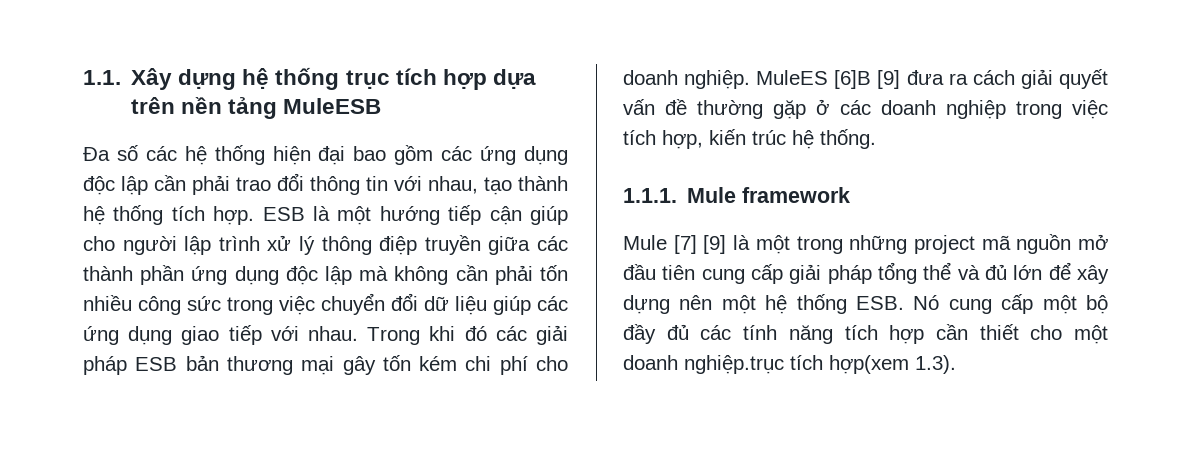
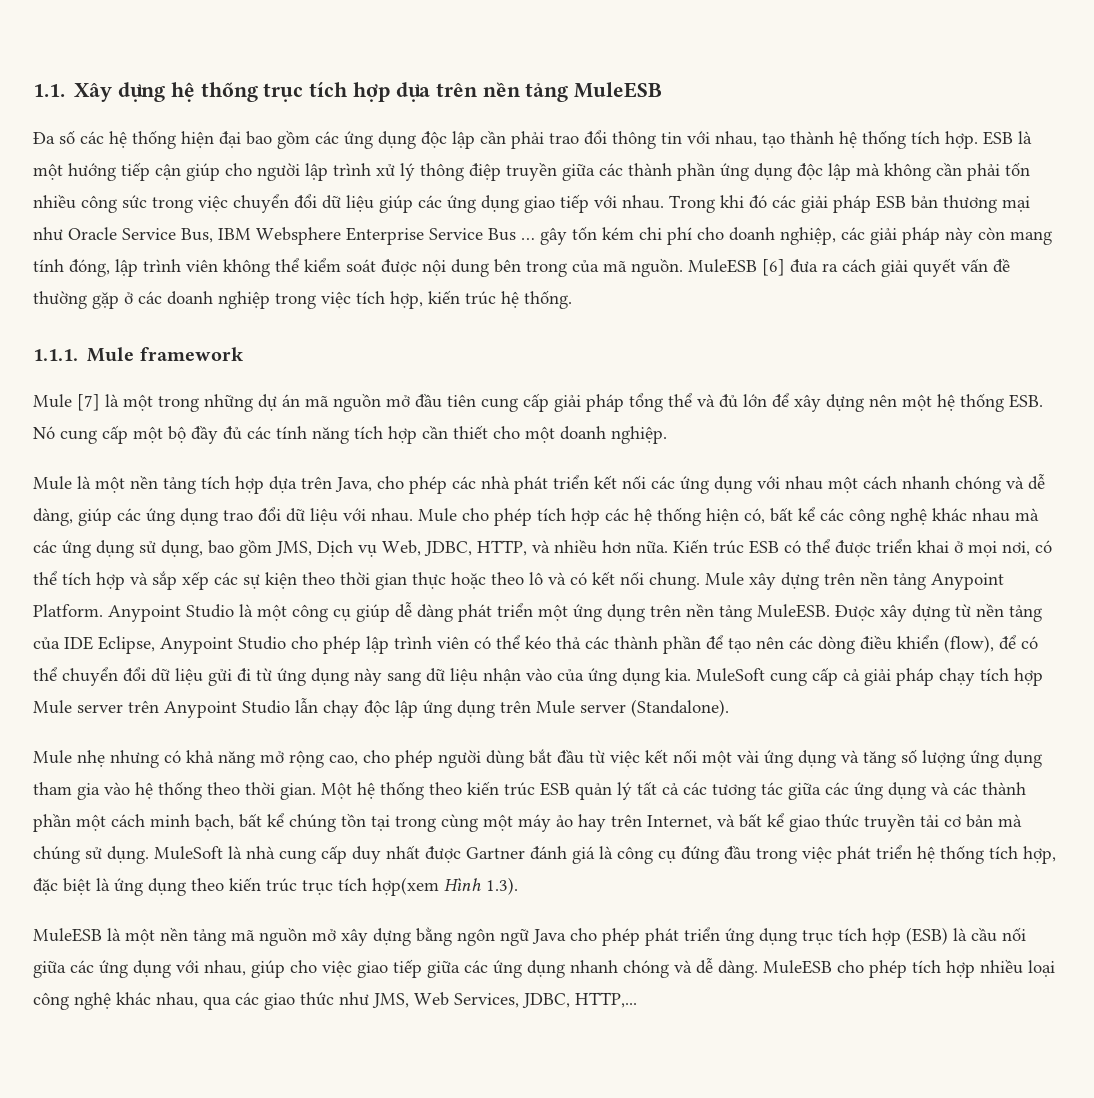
(335, 365) none -> [33,227,535,245] như Oracle Service Bus, IBM Websphere Enterprise Service Bus …
[684,70,901,89] nghiệp. MuleES [6]B [9] -> [780,227,1052,245] [33,258,785,277] nghiệp, các giải pháp này còn mang tính đóng, lập trình viên không thể kiểm soát được nội dung bên trong của mã nguồn. MuleESB [6]
[703,235,727,254] [9] -> (100, 402) none
[913,235,975,254] project -> [258,394,300,411] dự án
[684,355,784,374] nghiệp.trục -> [611,426,667,444] [33,474,1045,494] [33,507,1039,526] [33,539,1052,558] [33,571,1004,590] [33,602,1042,622] [33,635,1038,654] [33,667,1043,686] [33,698,729,718] [33,749,1042,768] [33,781,1026,800] [33,813,1022,832] [33,845,1056,864] [33,877,333,896] nghiệp. // Mule là một nền tảng tích hợp dựa trên Java, cho phép các nhà phát triển kết nối các ứng dụng với nhau một cách nhanh chóng và dễ dàng, giúp các ứng dụng trao đổi dữ liệu với nhau. Mule cho phép tích hợp các hệ thống hiện có, bất kể các công nghệ khác nhau mà các ứng dụng sử dụng, bao gồm JMS, Dịch vụ Web, JDBC, HTTP, và nhiều hơn nữa. Kiến trúc ESB có thể được triển khai ở mọi nơi, có thể tích hợp và sắp xếp các sự kiện theo thời gian thực hoặc theo lô và có kết nối chung. Mule xây dựng trên nền tảng Anypoint Platform. Anypoint Studio là một công cụ giúp dễ dàng phát triển một ứng dụng trên nền tảng MuleESB. Được xây dựng từ nền tảng của IDE Eclipse, Anypoint Studio cho phép lập trình viên có thể kéo thả các thành phần để tạo nên các dòng điều khiển (flow), để có thể chuyển đổi dữ liệu gửi đi từ ứng dụng này sang dữ liệu nhận vào của ứng dụng kia. MuleSoft cung cấp cả giải pháp chạy tích hợp Mule server trên Anypoint Studio lẫn chạy độc lập ứng dụng trên Mule server (Standalone). // Mule nhẹ nhưng có khả năng mở rộng cao, cho phép người dùng bắt đầu từ việc kết nối một vài ứng dụng và tăng số lượng ứng dụng tham gia vào hệ thống theo thời gian. Một hệ thống theo kiến trúc ESB quản lý tất cả các tương tác giữa các ứng dụng và các thành phần một cách minh bạch, bất kể chúng tồn tại trong cùng một máy ảo hay trên Internet, và bất kể giao thức truyền tải cơ bản mà chúng sử dụng. MuleSoft là nhà cung cấp duy nhất được Gartner đánh giá là công cụ đứng đầu trong việc phát triển hệ thống tích hợp, đặc biệt là ứng dụng theo kiến trúc trục
(909, 364) none -> [444,878,481,891] Hình
(956, 364) none -> [33,927,1026,946] [33,958,1055,978] [33,992,637,1010] // MuleESB là một nền tảng mã nguồn mở xây dựng bằng ngôn ngữ Java cho phép phát triển ứng dụng trục tích hợp (ESB) là cầu nối giữa các ứng dụng với nhau, giúp cho việc giao tiếp giữa các ứng dụng nhanh chóng và dễ dàng. MuleESB cho phép tích hợp nhiều loại công nghệ khác nhau, qua các giao thức như JMS, Web Services, JDBC, HTTP,...

